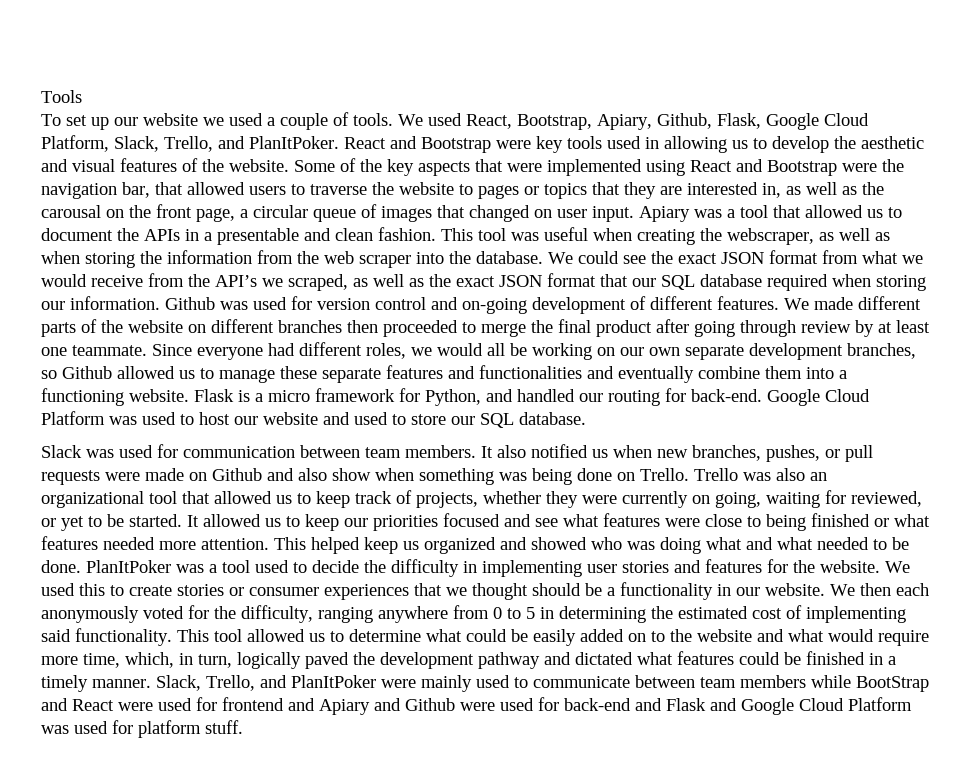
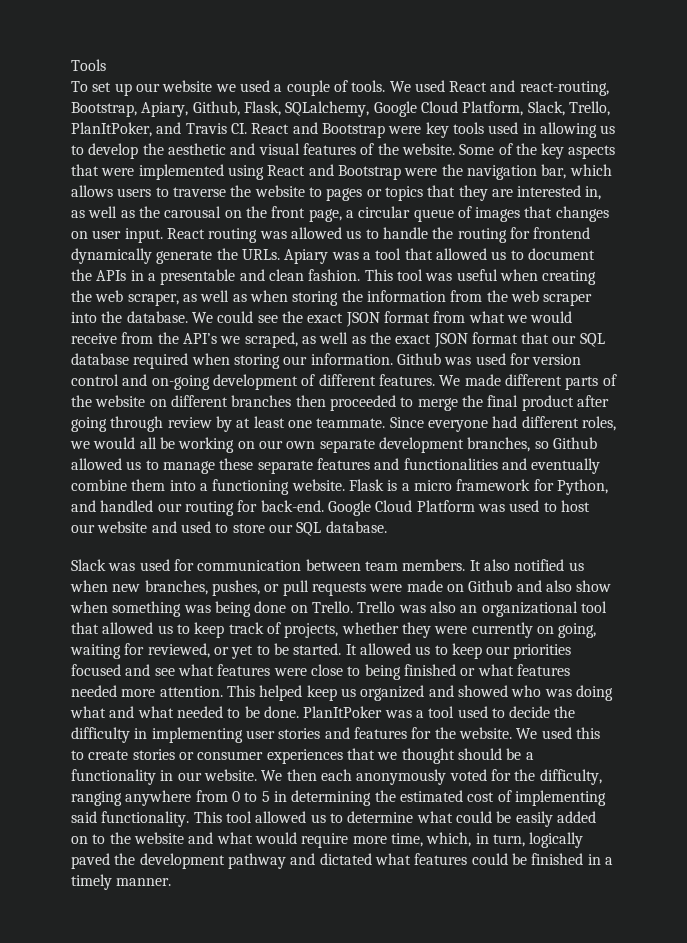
[466,114,512,129] React, -> [449,80,609,96] React and react-routing,
(761, 121) none -> [285,101,370,117] SQLalchemy,
[218,136,339,149] and PlanItPoker. -> [71,122,247,137] PlanItPoker, and Travis CI.
[155,182,245,195] that allowed -> [569,164,612,176] [71,185,113,197] which allows
[469,205,530,222] changed -> [555,206,609,222] changes
(634, 214) none -> [166,227,591,243] [71,248,280,264] React routing was allowed us to handle the routing for frontend dynamically generate the URLs.
[727,228,814,245] webscraper, -> [95,290,179,306] web scraper,
[156,675,929,692] [41,697,912,715] [41,720,243,738] Slack, Trello, and PlanItPoker were mainly used to communicate between team members while BootStrap and React were used for frontend and Apiary and Github were used for back-end and Flask and Google Cloud Platform was used for platform stuff. -> (172, 882) none

